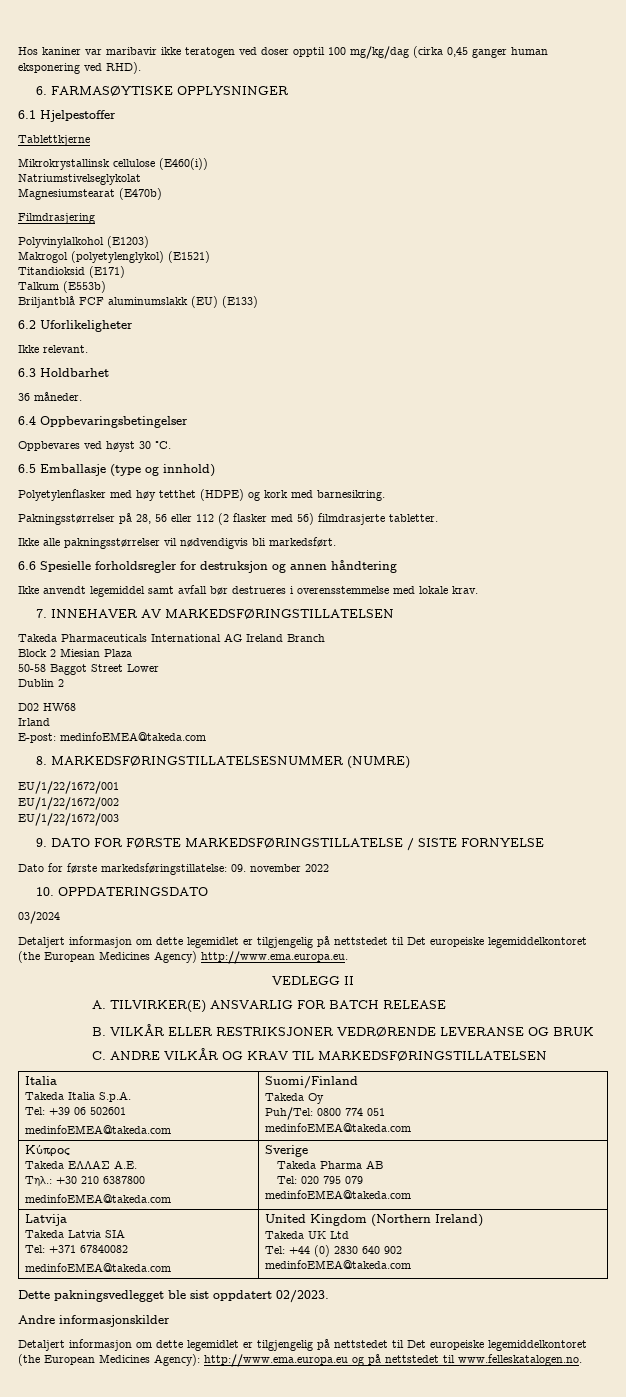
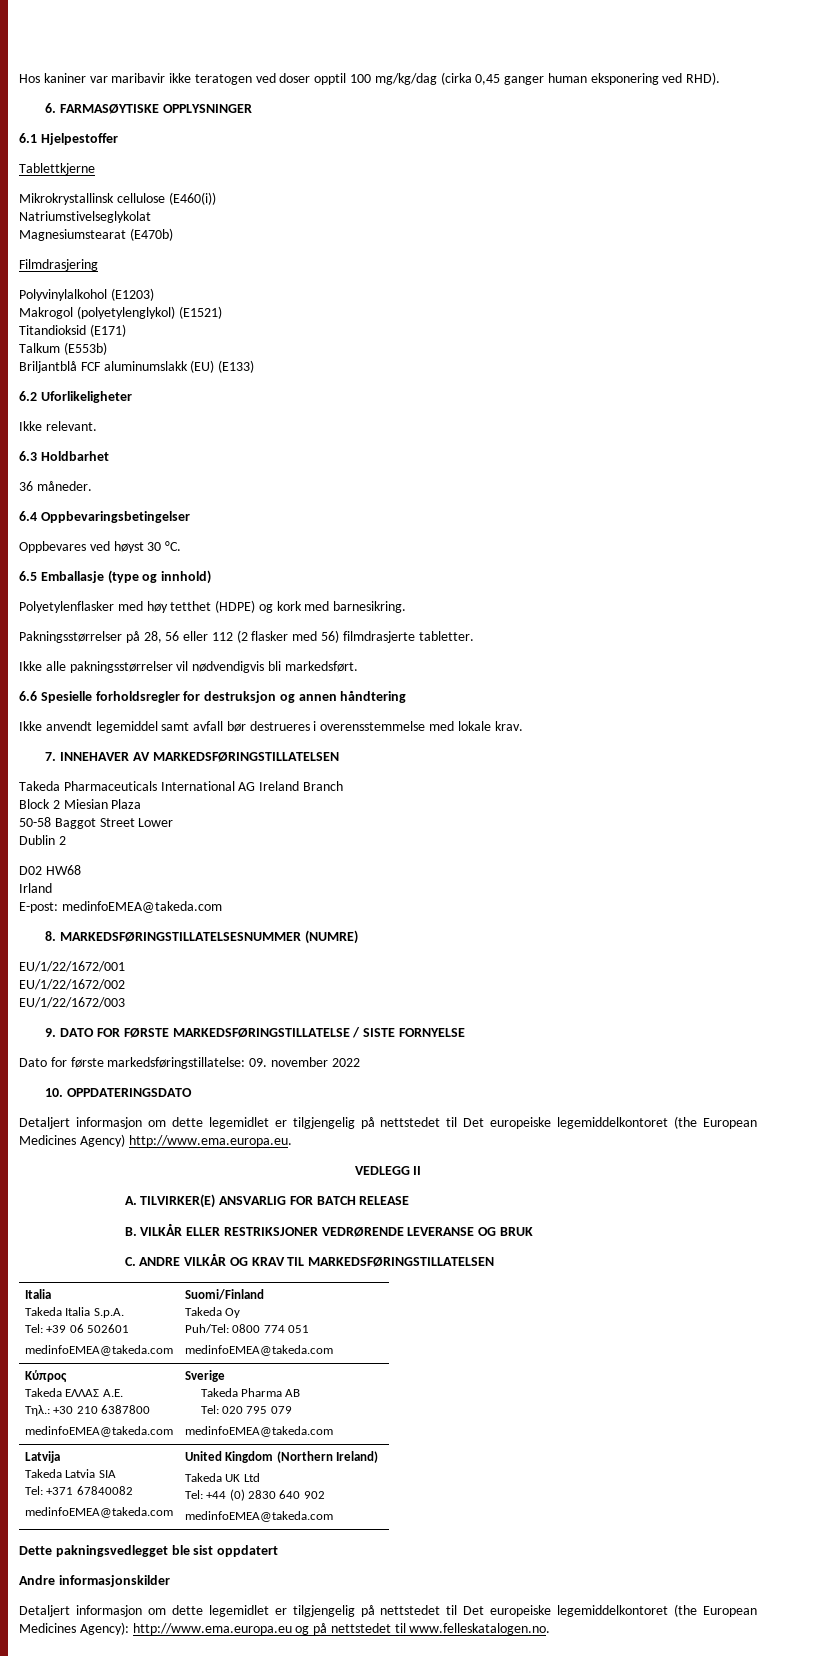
[18,911,60,924] // 03/2024 -> (193, 1092) none
[276,1290,329,1303] 02/2023. -> (279, 1551) none

